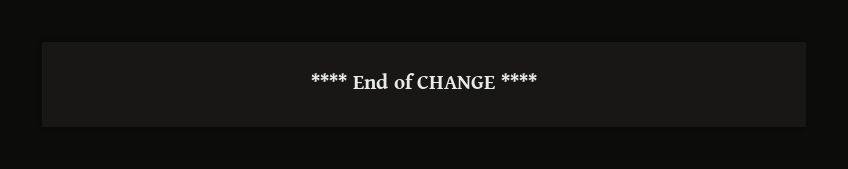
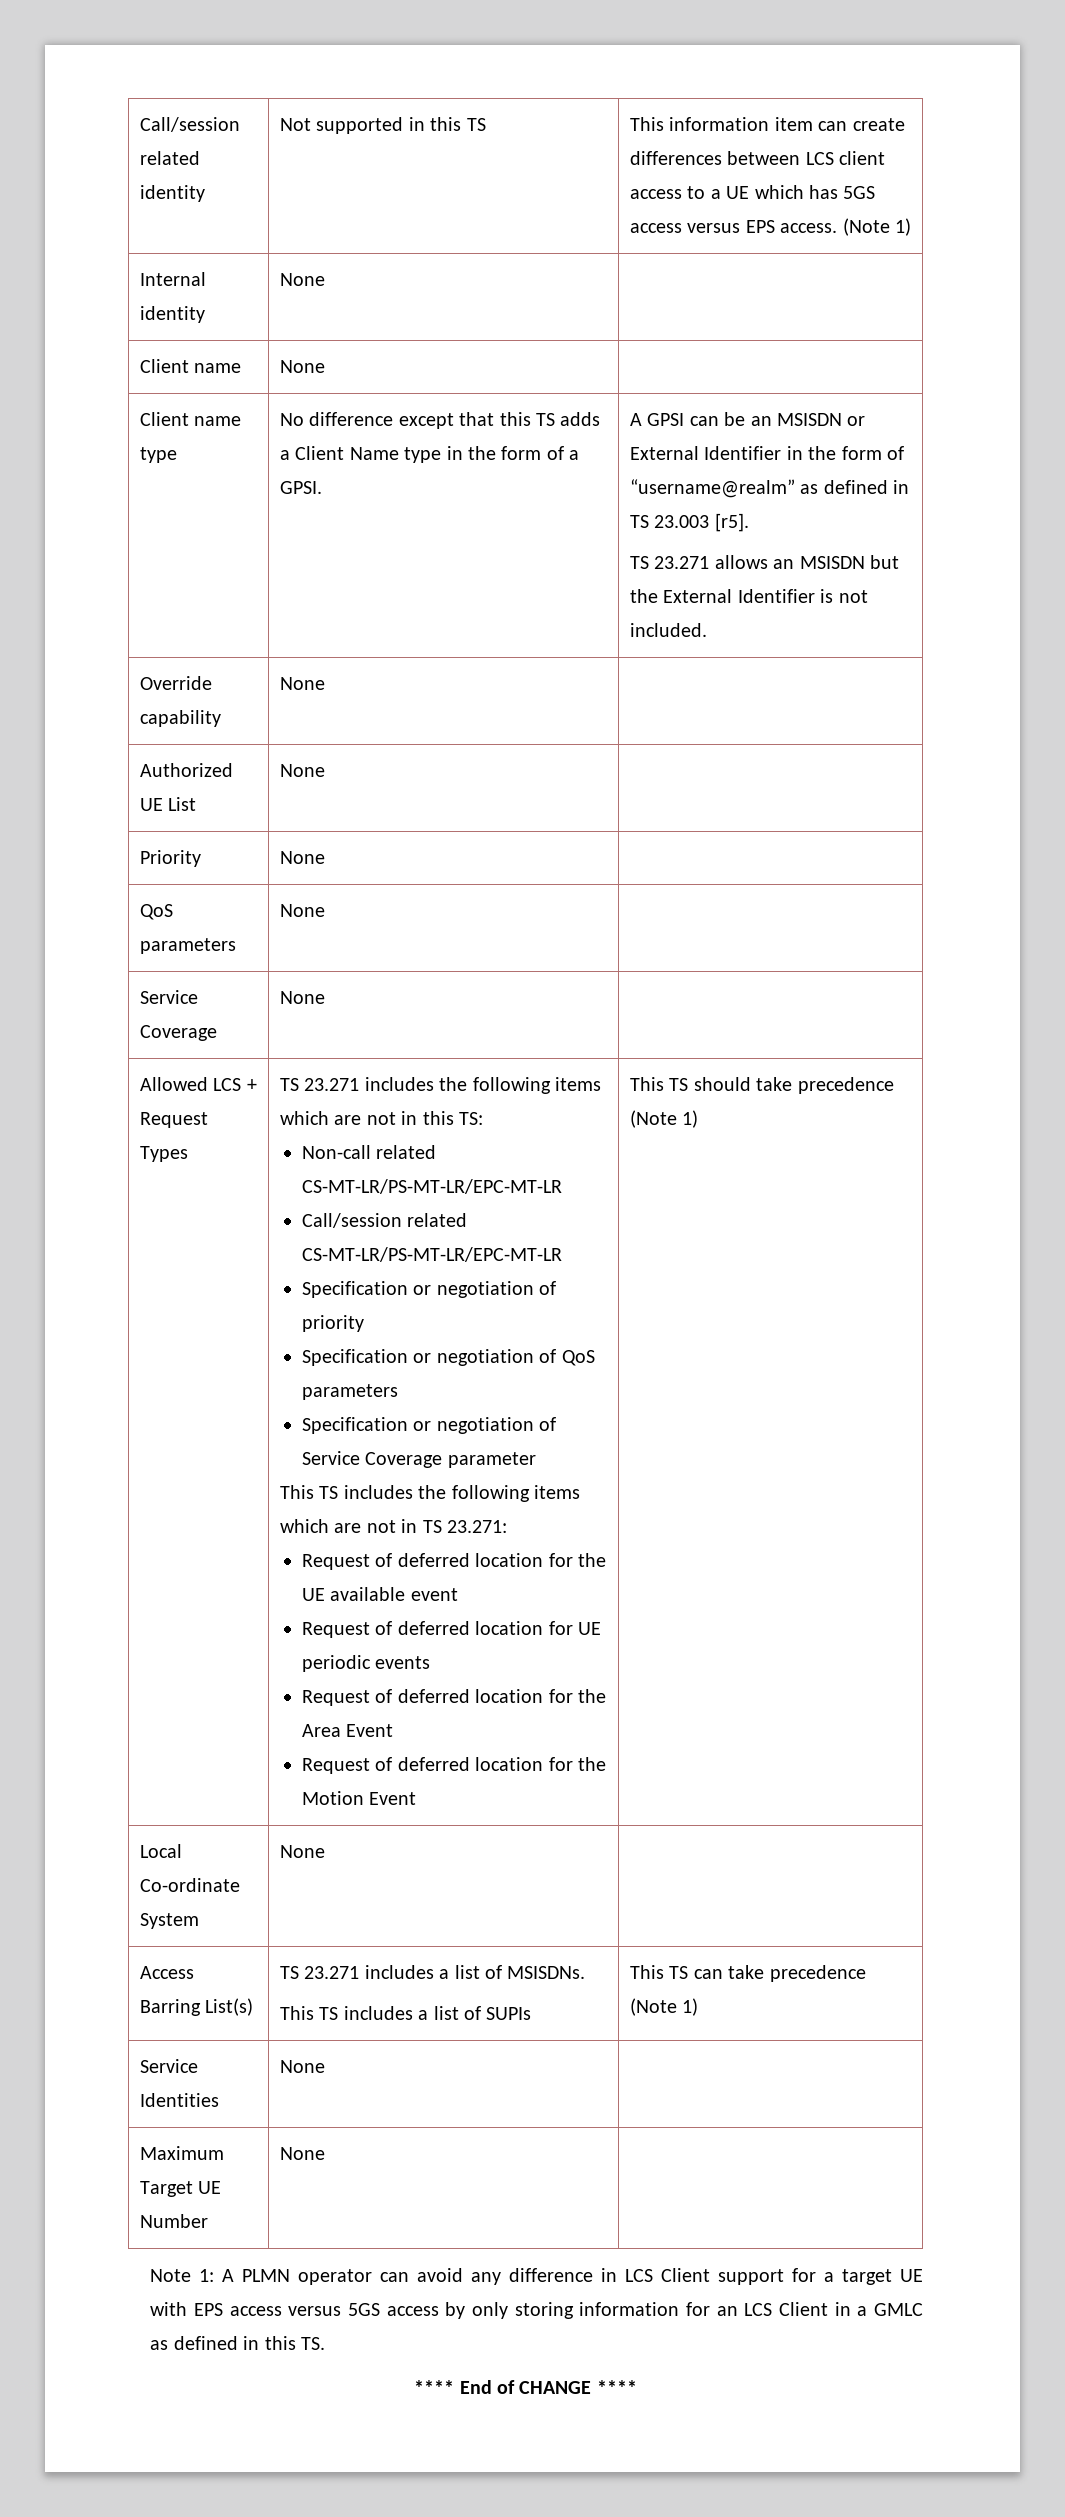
(311, 81) none -> [139,117,240,132] [139,151,200,165] [139,185,205,202] [279,117,486,134] [629,117,905,131] [629,151,886,165] [629,185,876,199] [629,218,911,236] [139,272,206,286] [139,306,205,323] [279,273,325,286] [139,359,242,373] [279,360,325,373] [139,412,242,426] [139,447,177,463] [279,412,601,429] [279,446,580,463] [279,481,322,494] [629,412,866,426] [629,446,904,460] [629,479,910,498] [629,513,749,532] [629,555,899,569] [629,589,868,603] [629,623,707,637] [139,676,212,690] [139,710,221,727] [279,677,325,690] [139,763,233,777] [139,797,197,811] [279,764,325,777] [139,850,201,867] [279,851,325,864] [139,904,173,920] [139,938,236,954] [279,904,325,917] [139,990,198,1004] [139,1025,217,1041] [279,991,325,1004] [139,1077,257,1091] [139,1112,208,1128] [139,1146,188,1162] [279,1077,601,1094] [279,1111,483,1125] [301,1145,437,1159] [301,1179,562,1194] [301,1213,468,1228] [301,1247,562,1262] [301,1281,557,1298] [301,1315,364,1332] [301,1349,595,1366] [301,1384,398,1400] [301,1417,557,1434] [301,1451,536,1468] [279,1485,580,1502] [279,1519,507,1533] [301,1553,606,1570] [301,1587,458,1601] [301,1621,601,1638] [301,1655,431,1672] [301,1689,606,1706] [301,1724,394,1737] [301,1757,606,1774] [301,1791,417,1805] [629,1077,894,1094] [629,1110,699,1128] [139,1844,182,1858] [139,1878,240,1892] [139,1913,199,1929] [279,1845,325,1858] [139,1966,194,1979] [139,1998,254,2016] [279,1965,586,1979] [279,2006,532,2020] [629,1965,866,1982] [629,1998,699,2016] [139,2059,198,2073] [139,2093,219,2107] [279,2060,325,2073] [139,2146,224,2160] [139,2181,222,2197] [139,2214,208,2228] [279,2147,325,2160] [150,2268,923,2285] [150,2302,923,2319] [150,2336,326,2350] Call/session related identity | Not supported in this TS | This information item can create differences between LCS client access to a UE which has 5GS access versus EPS access. (Note 1) // Internal identity | None | // Client name | None | // Client name type | No difference except that this TS adds a Client Name type in the form of a GPSI. | A GPSI can be an MSISDN or External Identifier in the form of “username@realm” as defined in TS 23.003 [r5]. // TS 23.271 allows an MSISDN but the External Identifier is not included. // Override capability | None | // Authorized UE List | None | // Priority | None | // QoS parameters | None | // Service Coverage | None | // Allowed LCS + Request Types | TS 23.271 includes the following items which are not in this TS: // Non-call related CS-MT-LR/PS-MT-LR/EPC-MT-LR // Call/session related CS-MT-LR/PS-MT-LR/EPC-MT-LR // Specification or negotiation of priority // Specification or negotiation of QoS parameters // Specification or negotiation of Service Coverage parameter // This TS includes the following items which are not in TS 23.271: // Request of deferred location for the UE available event // Request of deferred location for UE periodic events // Request of deferred location for the Area Event // Request of deferred location for the Motion Event | This TS should take precedence (Note 1) // Local Co-ordinate System | None | // Access Barring List(s) | TS 23.271 includes a list of MSISDNs. // This TS includes a list of SUPIs | This TS can take precedence (Note 1) // Service Identities | None | // Maximum Target UE Number | None | // Note 1: A PLMN operator can avoid any difference in LCS Client support for a target UE with EPS access versus 5GS access by only storing information for an LCS Client in a GMLC as defined in this TS. //

